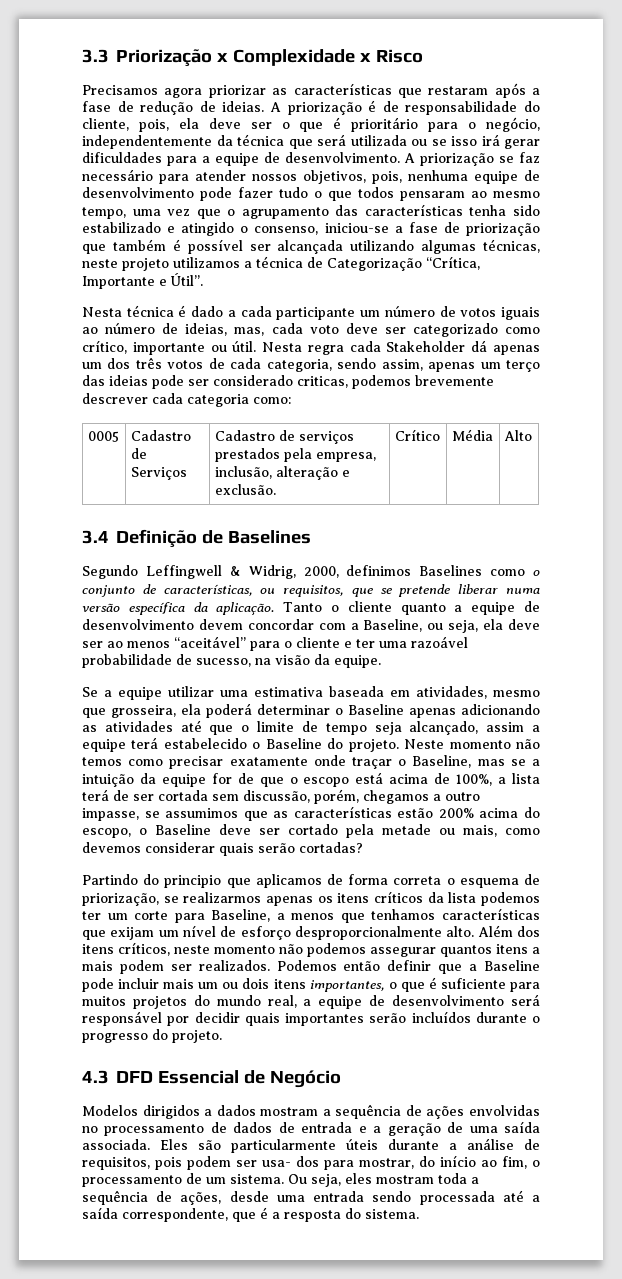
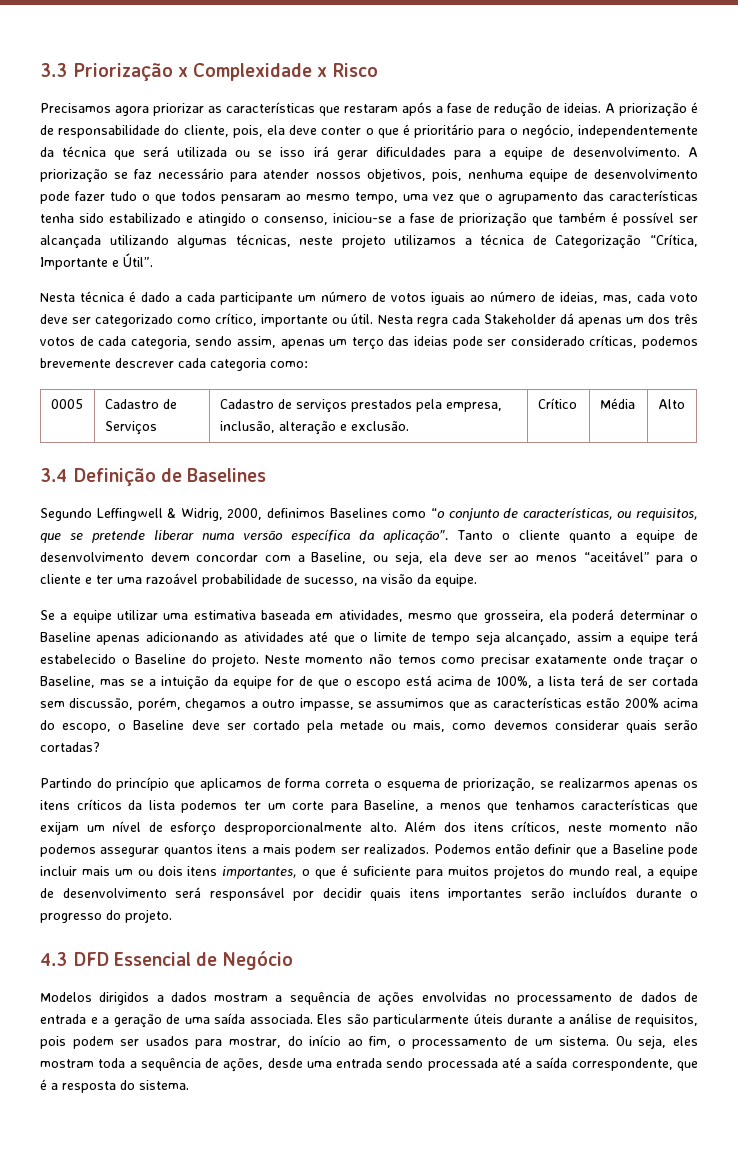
[250,122,272,129] ser -> [321,126,362,135] conter
[297,376,348,388] criticas, -> [589,335,638,348] críticas,
[533,570,540,576] o -> [430,508,445,518] “o
[216,602,275,615] aplicação. -> [383,530,449,543] aplicação”.
[164,875,222,888] principio -> [116,777,170,791] princípio
(280, 1019) none -> [409,888,440,898] itens
[262,1156,319,1167] usa- dos -> [145,1036,189,1046] usados

